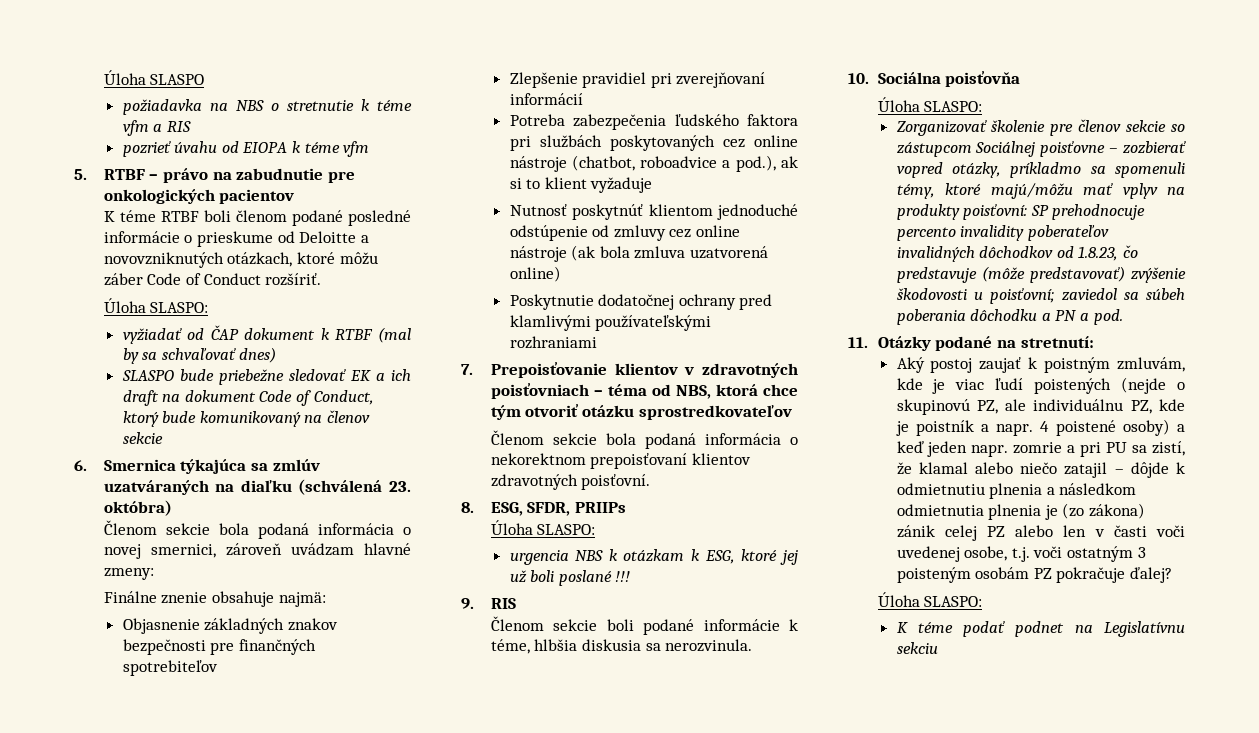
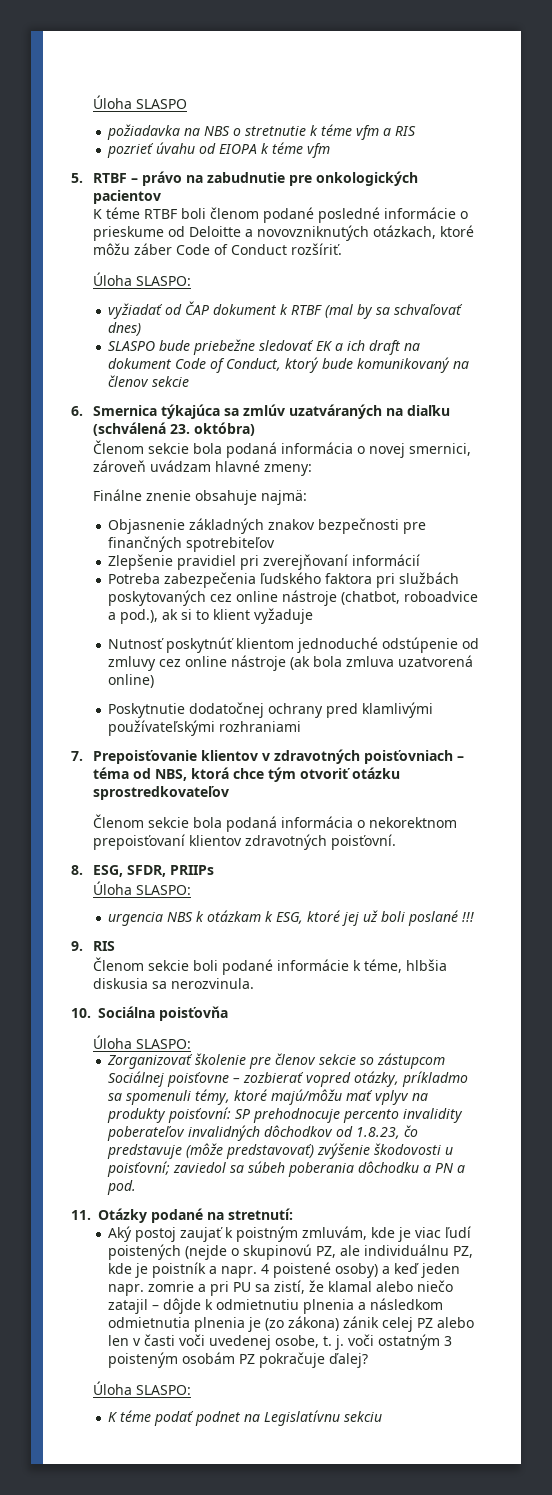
[1011,547,1030,562] t.j. -> [323,1335,345,1350] t. j.

